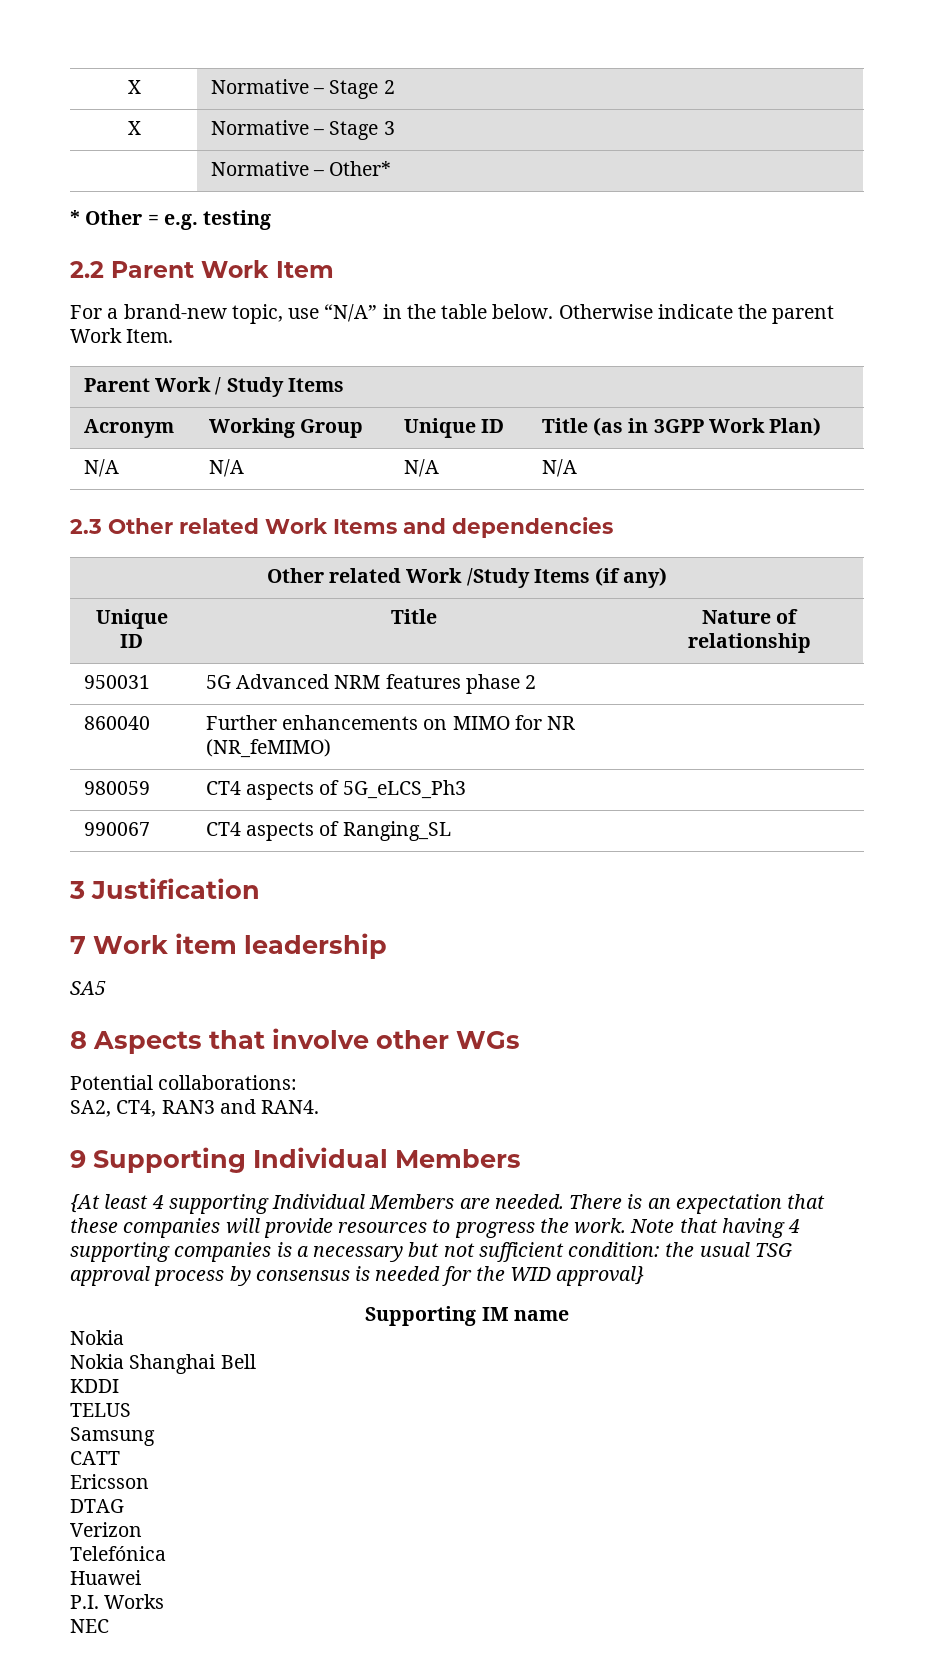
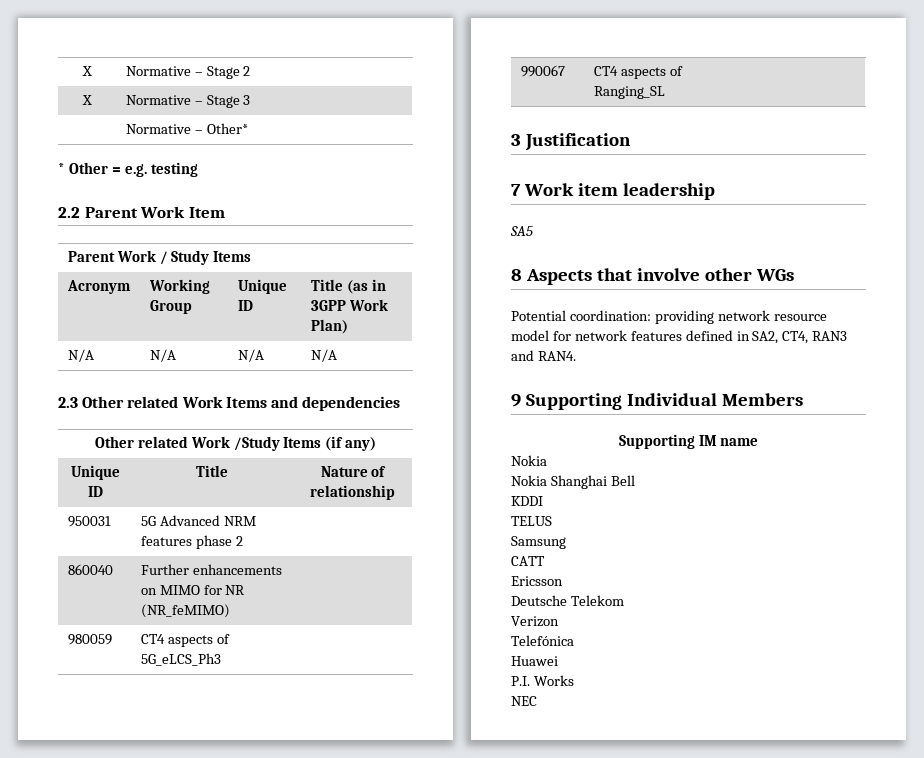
[70,304,835,324] [70,328,174,343] // For a brand-new topic, use “N/A” in the table below. Otherwise indicate the parent Work Item. -> (225, 212) none
[158,1075,298,1090] collaborations: // -> [569,310,827,324] [511,330,750,341] coordination: providing network resource model for network features defined in
[70,1194,826,1214] [70,1218,801,1238] [70,1242,792,1262] [70,1266,645,1286] // {At least 4 supporting Individual Members are needed. There is an expectation that these companies will provide resources to progress the work. Note that having 4 supporting companies is a necessary but not sufficient condition: the usual TSG approval process by consensus is needed for the WID approval} -> (803, 399) none
[70,1499,124,1513] DTAG -> [511,595,624,606] Deutsche Telekom

